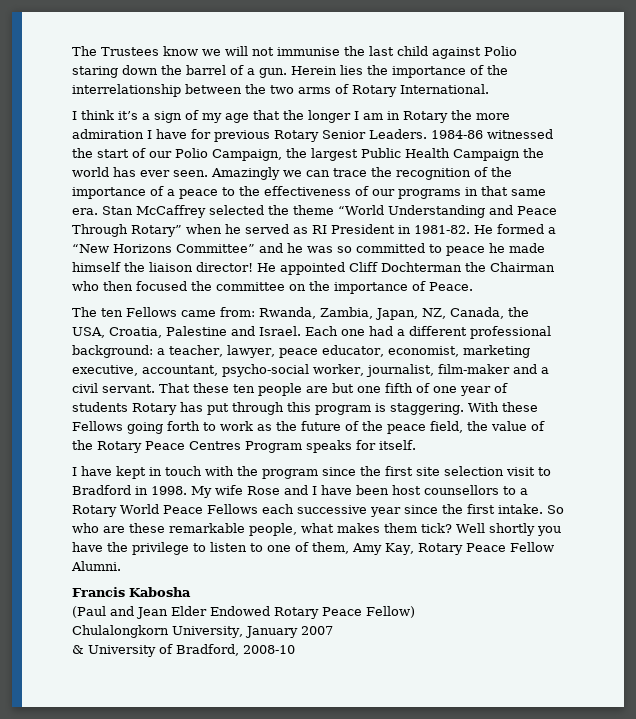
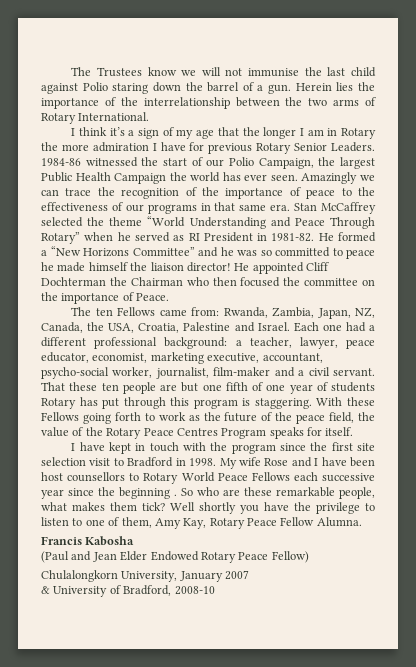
[167,189,175,196] a -> (301, 191) none
[520,488,528,495] a -> (140, 477) none
[467,504,543,514] first intake. -> [119,487,177,499] beginning .
[71,561,121,571] Alumni. -> [316,517,362,527] Alumna.

